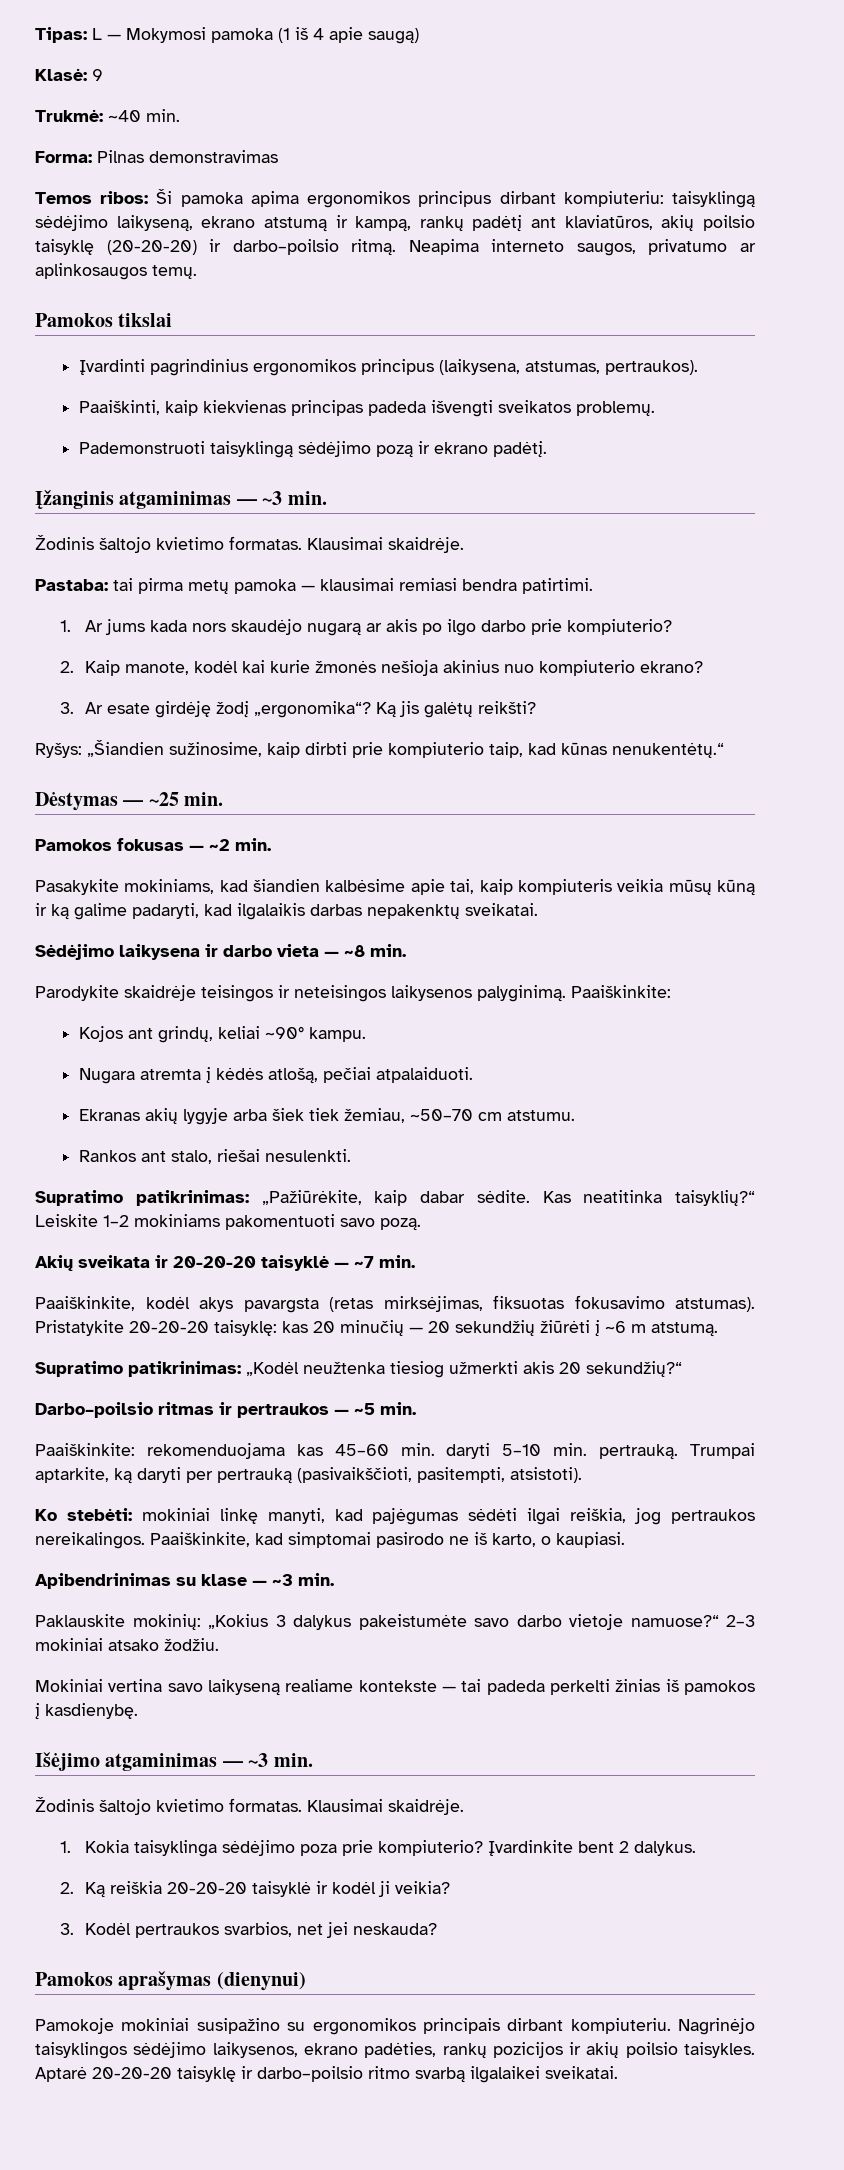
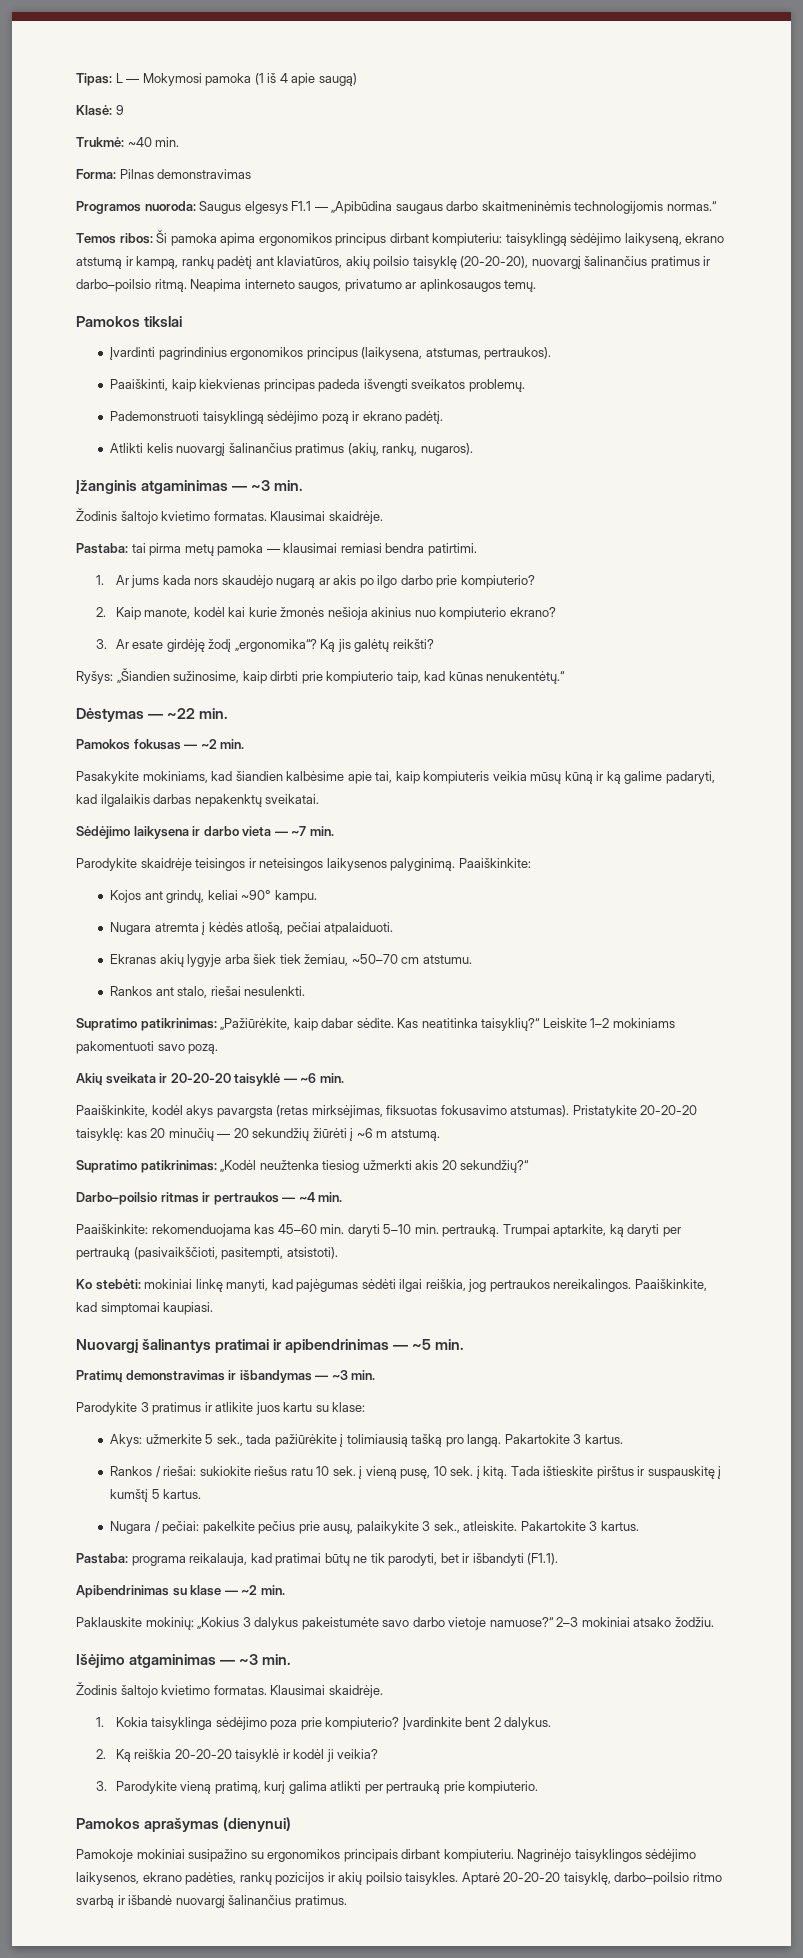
(278, 156) none -> [76,201,717,214] // Programos nuoroda: Saugus elgesys F1.1 — „Apibūdina saugaus darbo skaitmeninėmis technologijomis normas.“
[106,240,197,255] (20-20-20) -> [460,256,700,269] (20-20-20), nuovargį šalinančius pratimus
(548, 449) none -> [110,443,473,456] // Atlikti kelis nuovargį šalinančius pratimus (akių, rankų, nugaros).
[148,792,179,806] ~25 -> [167,708,196,719] ~22
[344,945,365,957] ~8 -> [291,826,307,836] ~7
[354,1256,374,1268] ~7 -> [300,1073,317,1083] ~6
[354,1403,375,1415] ~5 -> [298,1192,315,1202] ~4
[376,1532,625,1548] pasirodo ne iš karto, o kaupiasi. -> [163,1302,214,1315] [76,1339,465,1353] [76,1370,376,1383] [76,1402,366,1415] [110,1434,623,1447] [110,1466,722,1479] [110,1489,202,1502] [110,1521,639,1534] [76,1553,559,1566] kaupiasi. // Nuovargį šalinantys pratimai ir apibendrinimas — ~5 min. // Pratimų demonstravimas ir išbandymas — ~3 min. // Parodykite 3 pratimus ir atlikite juos kartu su klase: // Akys: užmerkite 5 sek., tada pažiūrėkite į tolimiausią tašką pro langą. Pakartokite 3 kartus. // Rankos / riešai: sukiokite riešus ratu 10 sek. į vieną pusę, 10 sek. į kitą. Tada ištieskite pirštus ir suspauskitę į kumštį 5 kartus. // Nugara / pečiai: pakelkite pečius prie ausų, palaikykite 3 sek., atleiskite. Pakartokite 3 kartus. // Pastaba: programa reikalauja, kad pratimai būtų ne tik parodyti, bet ir išbandyti (F1.1).
[272,1574,293,1586] ~3 -> [241,1585,258,1595] ~2
[35,1679,756,1696] [35,1703,138,1720] // Mokiniai vertina savo laikyseną realiame kontekste — tai padeda perkelti žinias iš pamokos į kasdienybę. -> (714, 1622) none
[84,1922,437,1938] Kodėl pertraukos svarbios, net jei neskauda? -> [115,1781,539,1794] Parodykite vieną pratimą, kurį galima atlikti per pertrauką prie kompiuterio.
[177,2066,253,2082] taisyklę ir -> [563,1872,611,1885] taisyklę,
[470,2066,618,2083] ilgalaikei sveikatai. -> [117,1895,347,1908] ir išbandė nuovargį šalinančius pratimus.

